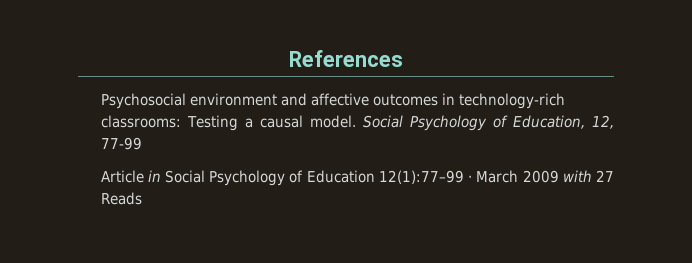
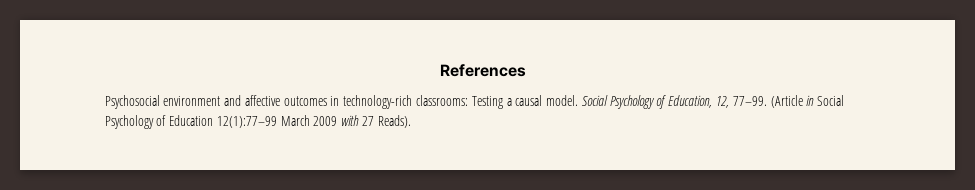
[100,137,142,150] [100,170,144,183] 77-99 // Article -> [732,95,803,108] 77–99. (Article
[468,175,473,182] · -> (277, 122) none
[100,192,142,205] Reads -> [377,115,411,128] Reads).

